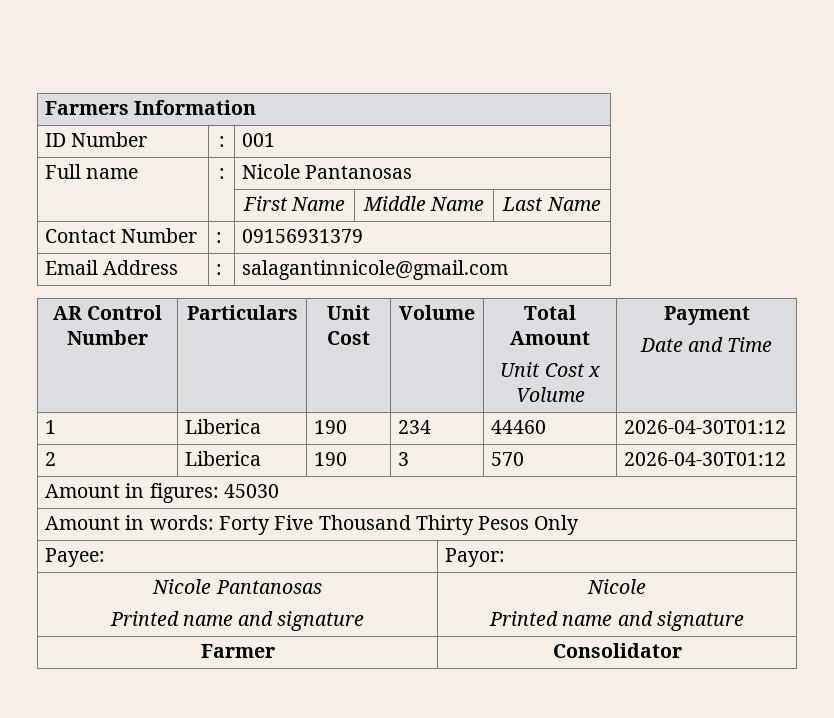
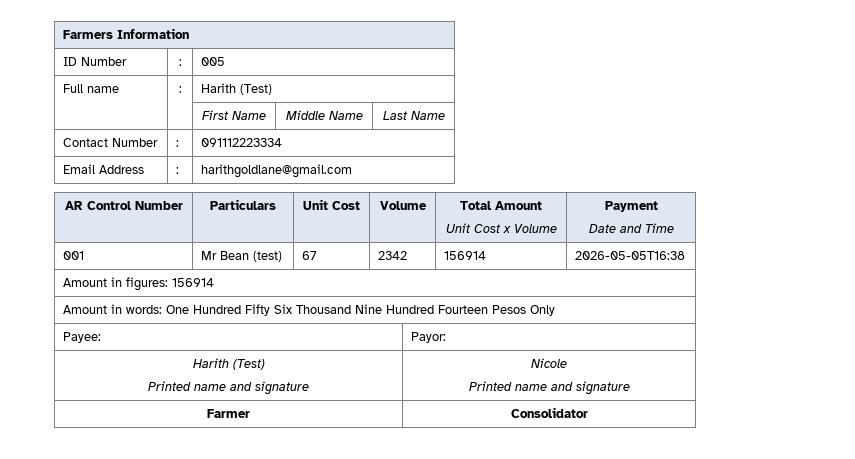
[242,133,276,147] 001 -> [201,57,226,66] 005
[242,164,413,179] Nicole Pantanosas -> [201,83,273,95] Harith (Test)
[242,229,364,243] 09156931379 -> [201,138,283,147] 091112223334
[242,260,509,280] salagantinnicole@gmail.com -> [201,164,353,178] harithgoldlane@gmail.com
[45,420,57,434] [185,419,262,434] [314,420,348,434] [398,420,432,434] [491,420,547,434] [624,420,787,434] [45,452,57,466] [185,451,262,466] [314,452,348,466] [398,452,410,466] [491,452,525,466] [624,452,787,466] 1 | Liberica | 190 | 234 | 44460 | 2026-04-30T01:12 // 2 | Liberica | 190 | 3 | 570 | 2026-04-30T01:12 -> [63,251,85,260] [201,251,283,262] [302,251,318,260] [378,251,408,260] [444,251,487,260] [575,251,686,260] 001 | Mr Bean (test) | 67 | 2342 | 156914 | 2026-05-05T16:38
[223,484,279,498] 45030 -> [172,278,215,287] 156914
[218,515,474,535] Forty Five Thousand Thirty -> [166,304,489,316] One Hundred Fifty Six Thousand Nine Hundred Fourteen
[152,579,322,594] Nicole Pantanosas -> [192,358,265,370] Harith (Test)

